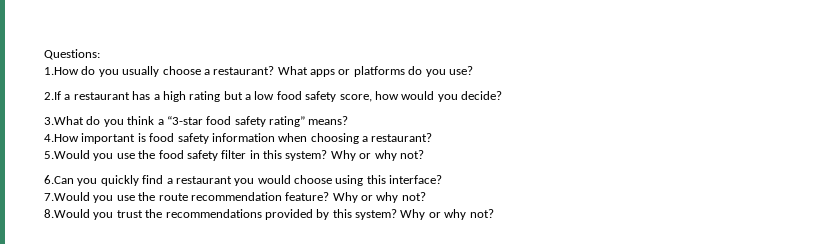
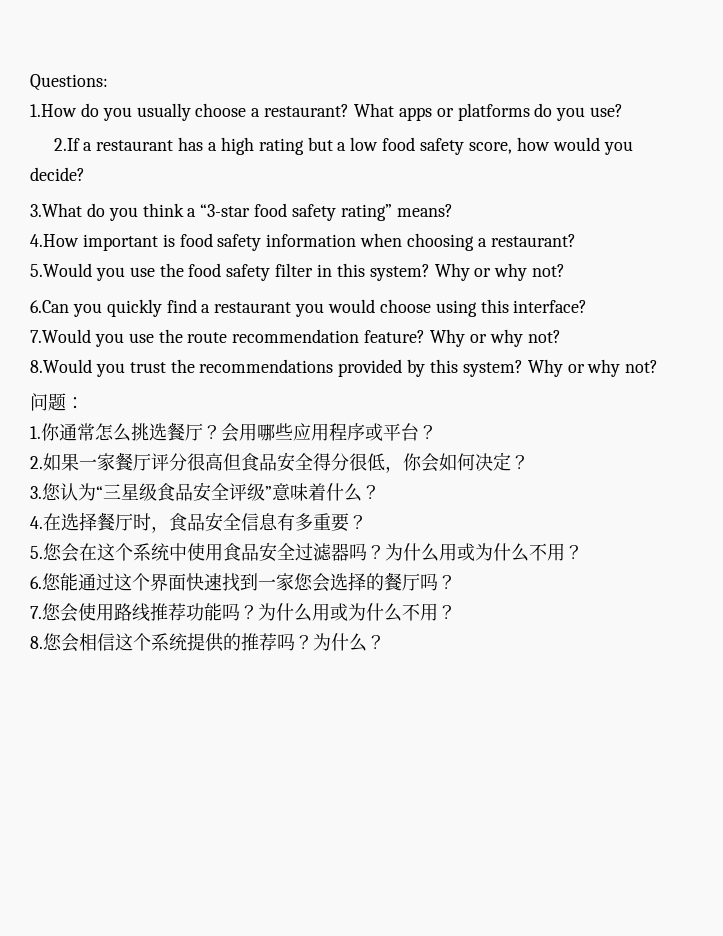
(494, 213) none -> [30,393,84,411] [30,422,437,442] [30,452,529,473] [30,482,380,502] [30,512,367,533] [30,542,583,562] [30,572,456,592] [30,603,456,622] [30,633,385,652] // 问题： // 1.你通常怎么挑选餐厅？会用哪些应用程序或平台？ // 2.如果一家餐厅评分很高但食品安全得分很低，你会如何决定？ // 3.您认为“三星级食品安全评级”意味着什么？ // 4.在选择餐厅时，食品安全信息有多重要？ // 5.您会在这个系统中使用食品安全过滤器吗？为什么用或为什么不用？ // 6.您能通过这个界面快速找到一家您会选择的餐厅吗？ // 7.您会使用路线推荐功能吗？为什么用或为什么不用？ // 8.您会相信这个系统提供的推荐吗？为什么？

